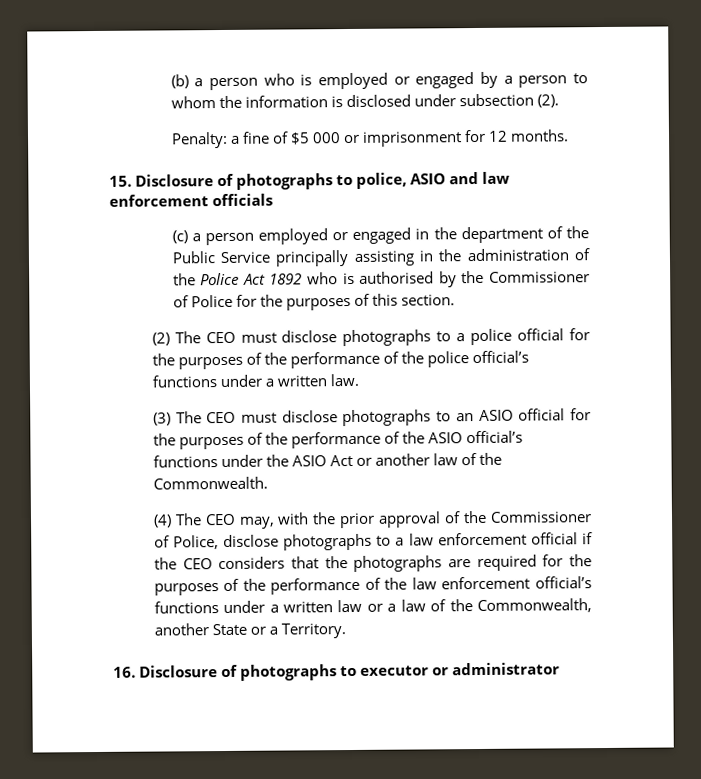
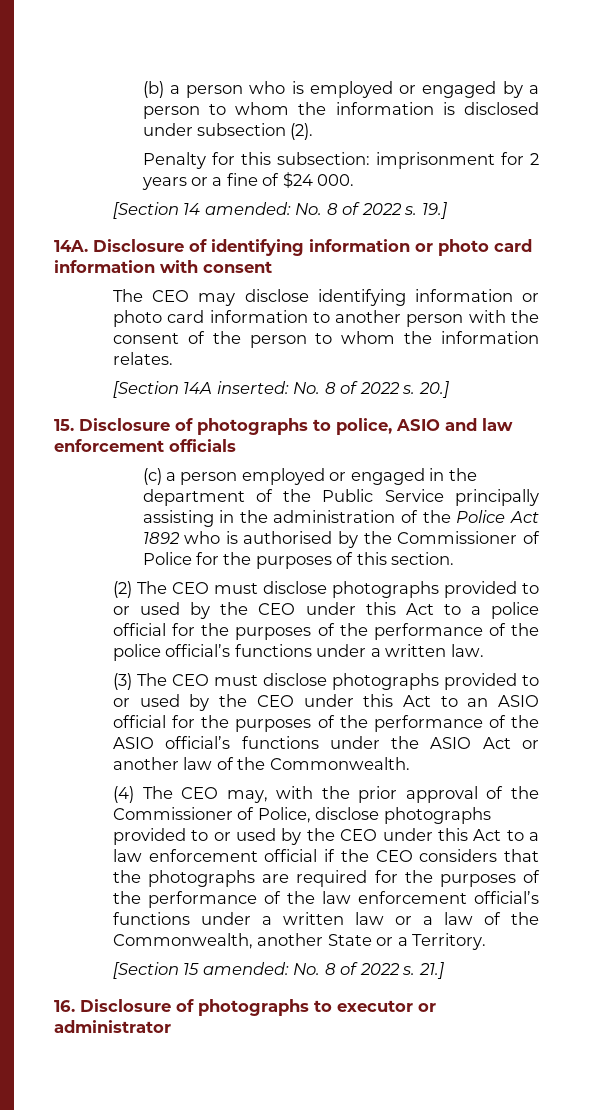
[170,129,570,149] Penalty: a fine of $5 000 or imprisonment for 12 months. -> [142,152,539,169] [141,172,355,190] [112,202,447,219] [54,239,532,256] [54,260,272,273] [112,289,539,306] [112,310,539,327] [112,331,539,348] [112,352,173,365] [112,381,449,398] Penalty for this subsection: imprisonment for 2 years or a fine of $24 000. // [Section 14 amended: No. 8 of 2022 s. 19.] // 14A. Disclosure of identifying information or photo card information with consent // The CEO may disclose identifying information or photo card information to another person with the consent of the person to whom the information relates. // [Section 14A inserted: No. 8 of 2022 s. 20.]
(432, 338) none -> [443,581,539,598] [112,602,434,619] provided to or used by the CEO under this Act
(432, 418) none -> [443,673,539,690] [112,694,431,711] provided to or used by the CEO under this Act
(373, 542) none -> [112,828,502,845] provided to or used by the CEO under this Act
(347, 631) none -> [112,962,444,979] // [Section 15 amended: No. 8 of 2022 s. 21.]

